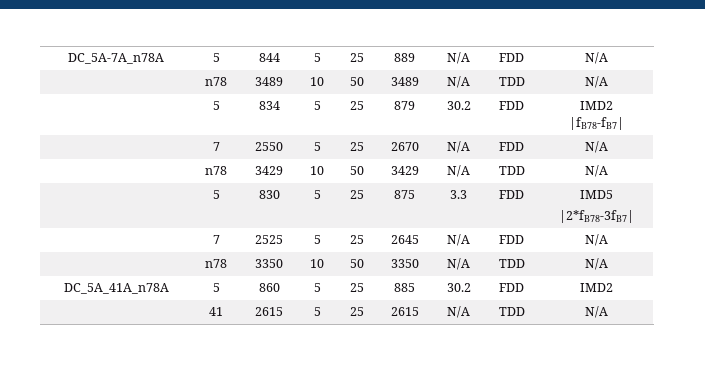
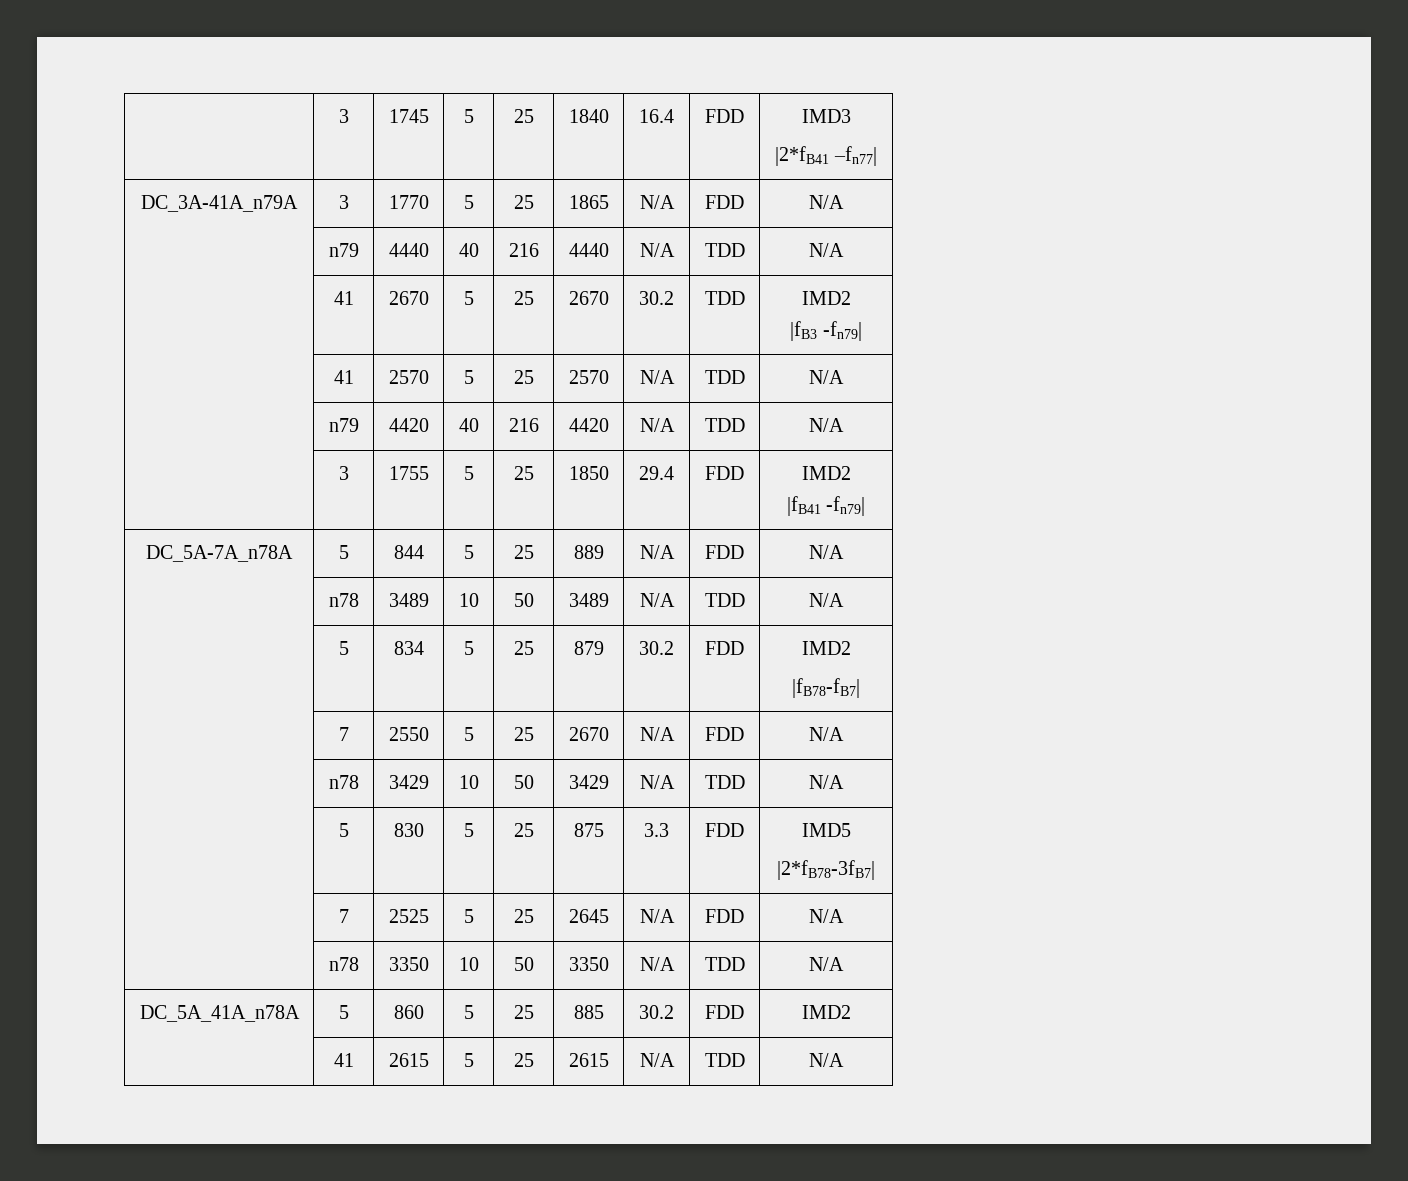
(68, 58) none -> [338,109,349,123] [388,109,429,123] [463,109,474,123] [513,109,534,123] [568,109,609,123] [639,109,674,123] [705,109,744,123] [801,109,851,123] [775,146,877,166] [141,195,298,212] [338,195,349,209] [388,195,429,209] [463,195,474,209] [513,195,534,209] [568,195,609,209] [639,195,675,209] [705,195,744,209] [809,195,844,209] [328,243,359,257] [388,243,429,257] [458,243,479,257] [508,243,539,257] [568,243,609,257] [639,243,675,257] [704,243,745,257] [809,243,844,257] [333,291,354,305] [388,291,429,305] [463,291,474,305] [513,291,534,305] [568,291,609,305] [639,291,674,305] [704,291,745,305] [801,291,851,305] [790,321,862,341] [333,370,354,384] [388,370,429,384] [463,370,474,384] [513,370,534,384] [568,370,609,384] [639,370,675,384] [704,370,745,384] [809,370,844,384] [328,418,359,432] [388,418,429,432] [458,418,479,432] [508,418,539,432] [568,418,609,432] [639,418,675,432] [704,418,745,432] [809,418,844,432] [338,466,349,480] [388,466,429,480] [463,466,474,480] [513,466,534,480] [568,466,609,480] [639,466,674,480] [705,466,744,480] [801,466,851,480] [786,496,866,516] | 3 | 1745 | 5 | 25 | 1840 | 16.4 | FDD | IMD3 // |2*fB41 –fn77| // DC_3A-41A_n79A | 3 | 1770 | 5 | 25 | 1865 | N/A | FDD | N/A // | n79 | 4440 | 40 | 216 | 4440 | N/A | TDD | N/A // | 41 | 2670 | 5 | 25 | 2670 | 30.2 | TDD | IMD2 // |fB3 -fn79| // | 41 | 2570 | 5 | 25 | 2570 | N/A | TDD | N/A // | n79 | 4420 | 40 | 216 | 4420 | N/A | TDD | N/A // | 3 | 1755 | 5 | 25 | 1850 | 29.4 | FDD | IMD2 // |fB41 -fn79| //

